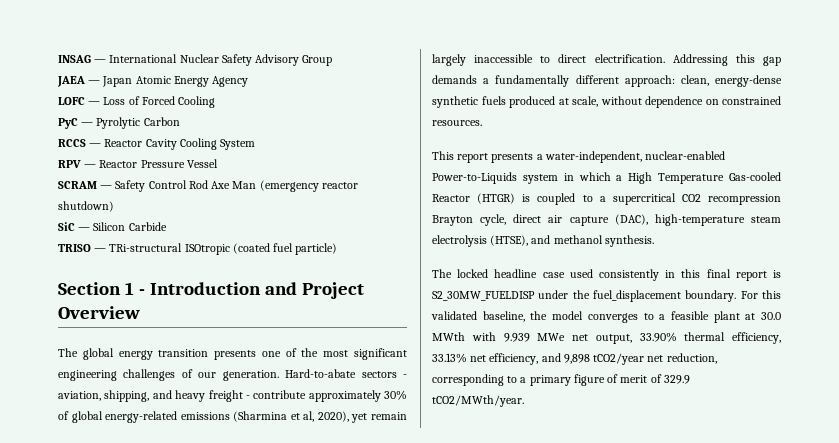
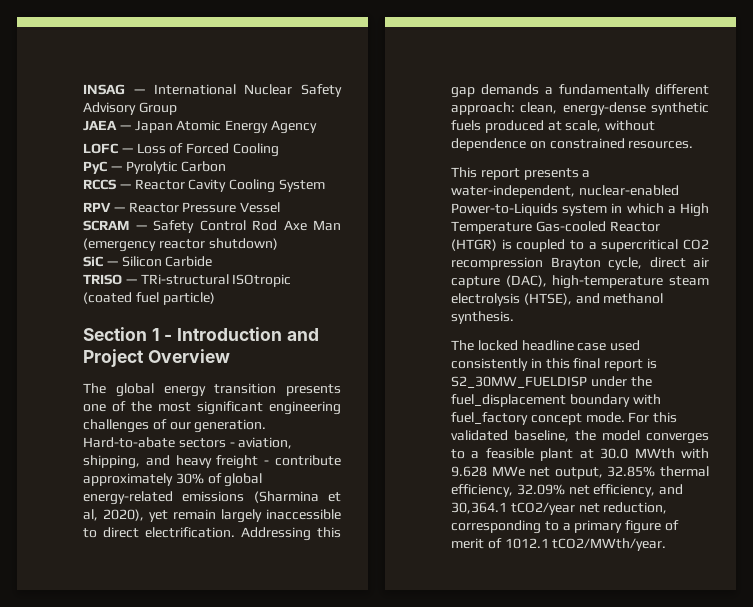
[685,290,737,302] boundary. -> [569,394,661,407] [451,412,625,425] boundary with fuel_factory concept mode.
[503,333,530,342] 9.939 -> [451,466,487,477] 9.628
[639,332,677,342] 33.90% -> [607,466,656,477] 32.85%
[432,353,467,363] 33.13% -> [516,484,565,495] 32.09%
[563,354,590,364] 9,898 -> [451,502,507,514] 30,364.1
[663,375,690,384] 329.9 -> [504,538,549,549] 1012.1

